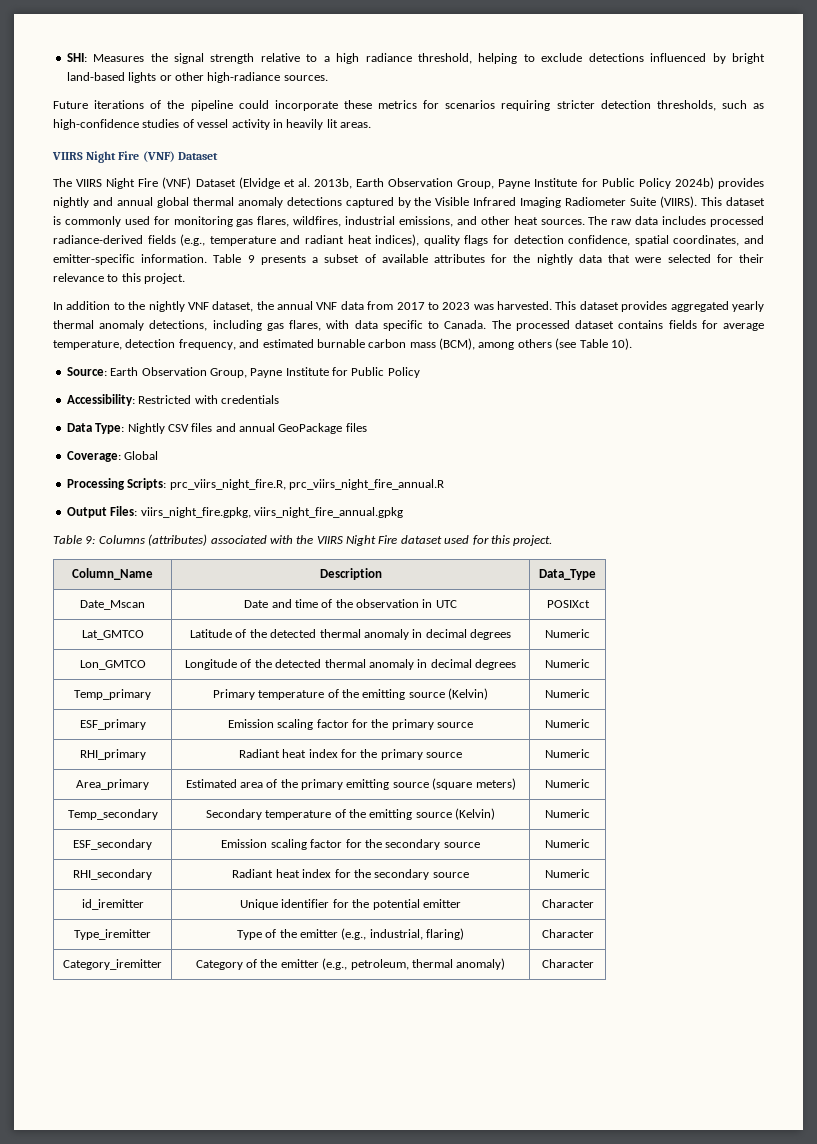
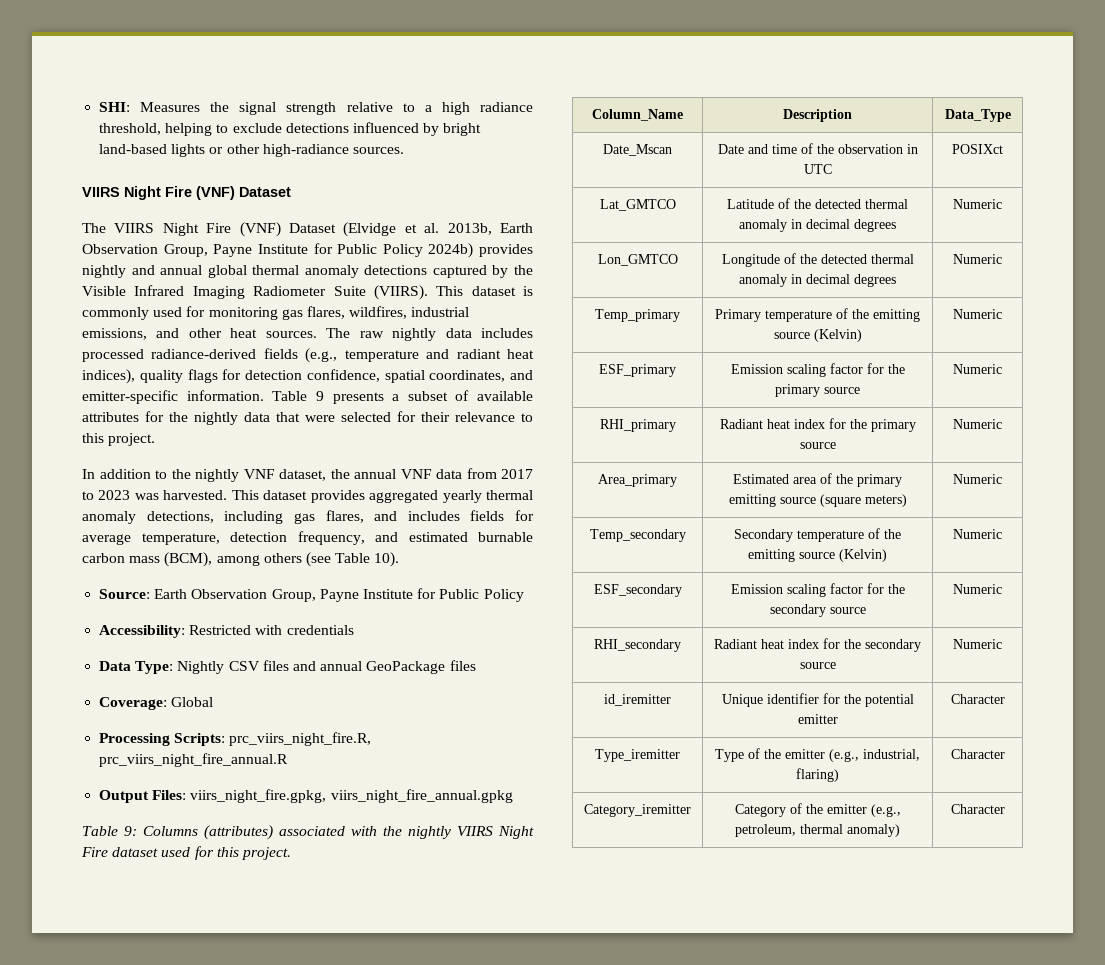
[53,100,764,111] [53,119,371,130] // Future iterations of the pipeline could incorporate these metrics for scenarios requiring stricter detection thresholds, such as high-confidence studies of vessel activity in heavily lit areas. -> (404, 150) none
(633, 222) none -> [392,328,437,341] nightly
[326,320,664,331] with data specific to Canada. The processed dataset contains -> [374,511,460,521] and includes
(314, 539) none -> [408,826,451,839] nightly

